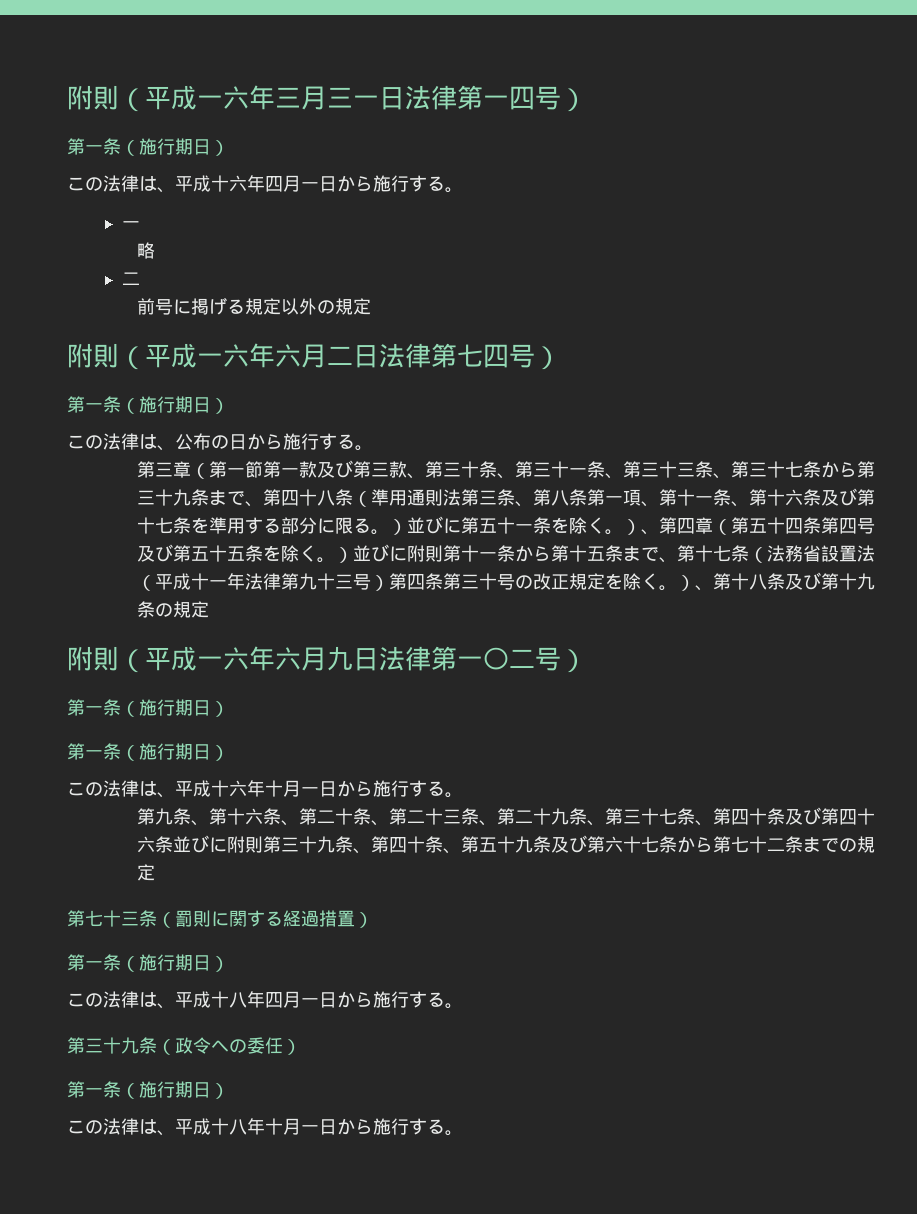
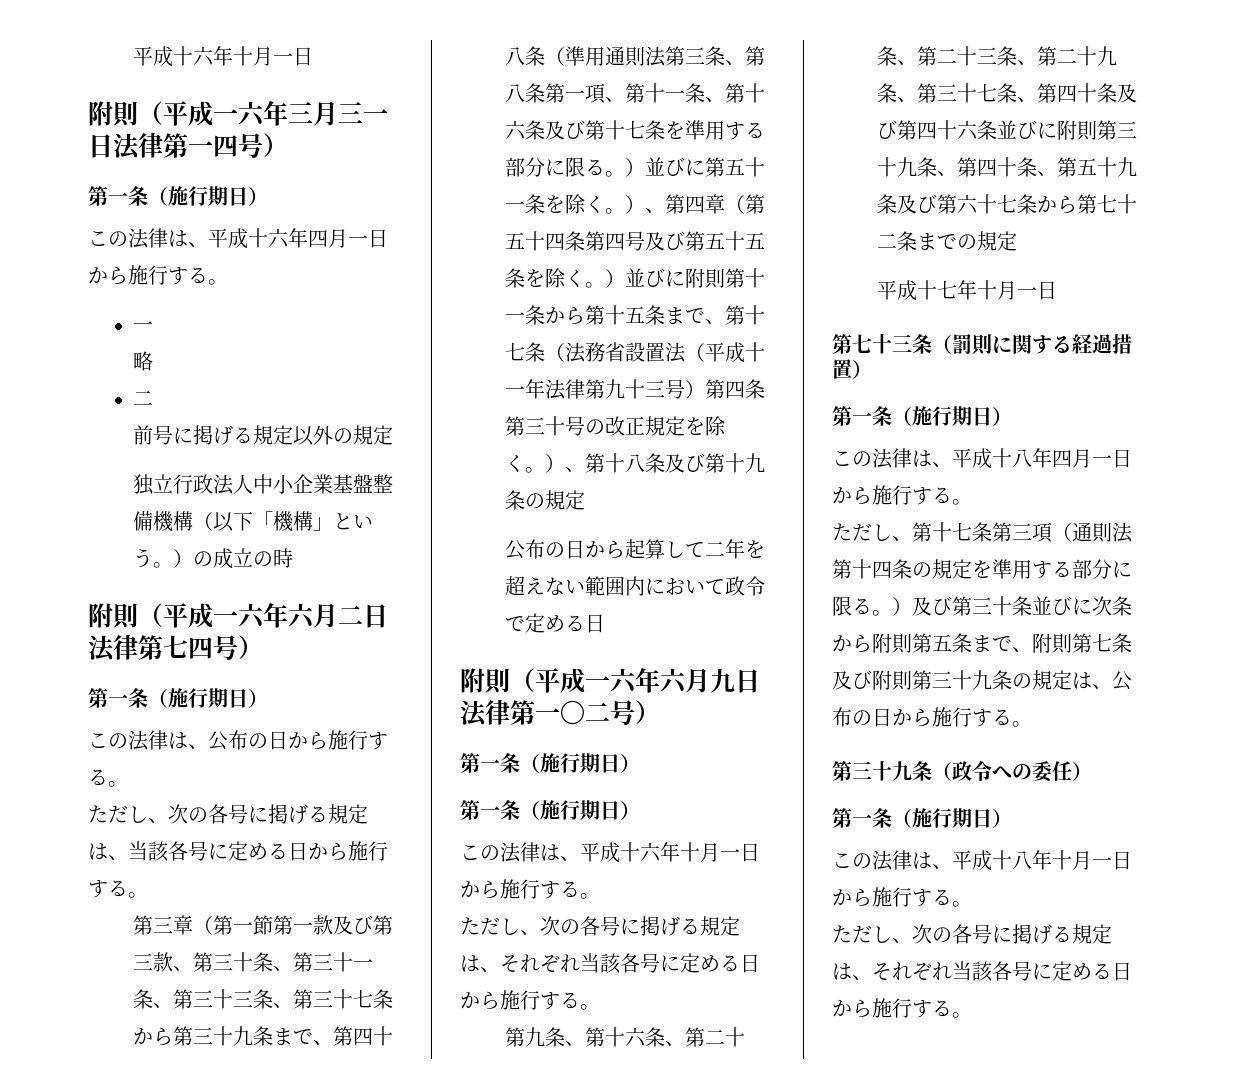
(67, 97) none -> [133,46,314,67] 平成十六年十月一日 //
(371, 306) none -> [133,474,394,495] [133,511,374,532] [133,548,294,569] // 独立行政法人中小企業基盤整備機構（以下「機構」という。）の成立の時
(373, 448) none -> [88,804,368,824] [88,841,388,862] [88,880,148,898] // ただし、次の各号に掲げる規定は、当該各号に定める日から施行する。
(209, 609) none -> [505,539,766,560] [505,576,766,596] [505,613,606,633] // 公布の日から起算して二年を超えない範囲内において政令で定める日
(463, 795) none -> [460,916,740,936] [460,953,760,974] [460,990,600,1010] // ただし、次の各号に掲げる規定は、それぞれ当該各号に定める日から施行する。
(155, 872) none -> [877,280,1058,301] // 平成十七年十月一日
(463, 1006) none -> [832,522,1133,543] [832,559,1132,579] [832,596,1132,616] [832,633,1132,654] [832,670,1132,691] [832,707,1032,727] // ただし、第十七条第三項（通則法第十四条の規定を準用する部分に限る。）及び第三十条並びに次条から附則第五条まで、附則第七条及び附則第三十九条の規定は、公布の日から施行する。
(463, 1133) none -> [832,924,1112,944] [832,961,1132,982] [832,998,972,1018] // ただし、次の各号に掲げる規定は、それぞれ当該各号に定める日から施行する。

